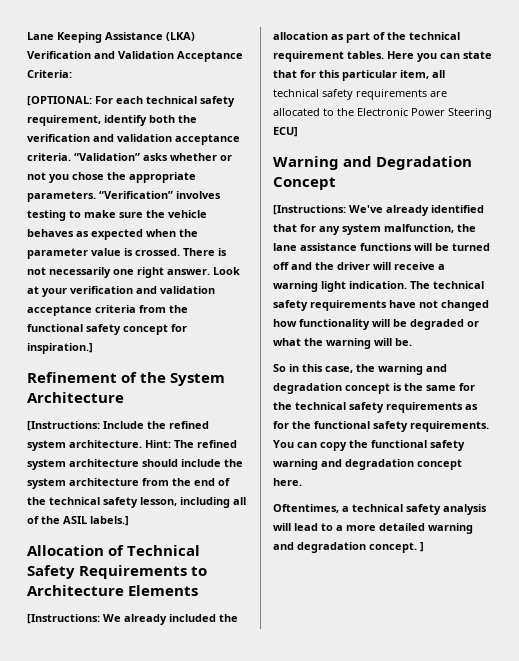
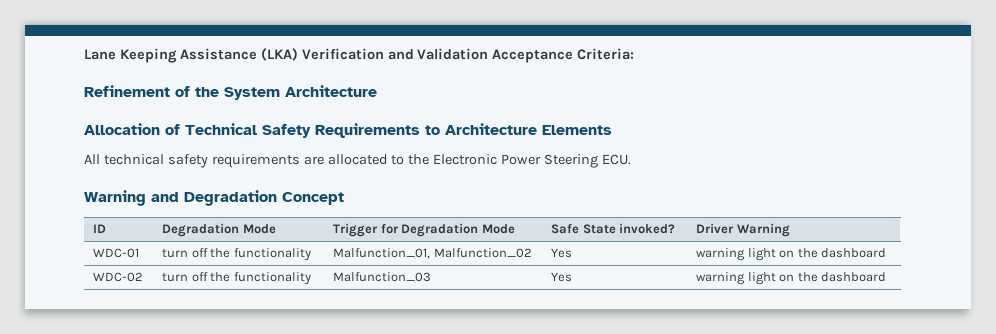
[27,96,235,107] [27,115,197,126] [27,134,240,145] [27,153,232,161] [27,172,196,183] [27,191,221,202] [27,210,207,221] [27,229,198,240] [27,248,227,259] [27,267,240,278] [27,286,215,297] [27,305,188,316] [27,324,187,335] [27,343,93,354] // [OPTIONAL: For each technical safety requirement, identify both the verification and validation acceptance criteria. “Validation” asks whether or not you chose the appropriate parameters. “Verification” involves testing to make sure the vehicle behaves as expected when the parameter value is crossed. There is not necessarily one right answer. Look at your verification and validation acceptance criteria from the functional safety concept for inspiration.] -> (635, 54) none
[27,421,209,431] [27,440,237,451] [27,459,243,470] [27,478,230,489] [27,497,246,508] [27,516,129,526] // [Instructions: Include the refined system architecture. Hint: The refined system architecture should include the system architecture from the end of the technical safety lesson, including all of the ASIL labels.] -> (377, 91) none
[27,614,238,625] [273,32,460,43] [273,51,492,62] [273,70,445,81] [Instructions: We already included the allocation as part of the technical requirement tables. Here you can state that for this particular item, all -> [84,154,100,164] All
[273,127,298,137] ECU] -> [602,154,632,165] ECU.
[273,205,484,216] [273,224,476,235] [273,243,490,251] [273,262,445,270] [273,281,484,292] [273,300,489,311] [273,319,479,330] [273,338,412,349] [273,364,447,375] [273,383,475,394] [273,402,478,413] [273,421,489,432] [273,440,465,451] [273,459,462,470] [273,478,302,486] [273,504,487,515] [273,523,473,534] [273,542,424,553] // [Instructions: We've already identified that for any system malfunction, the lane assistance functions will be turned off and the driver will receive a warning light indication. The technical safety requirements have not changed how functionality will be degraded or what the warning will be. // So in this case, the warning and degradation concept is the same for the technical safety requirements as for the functional safety requirements. You can copy the functional safety warning and degradation concept here. // Oftentimes, a technical safety analysis will lead to a more detailed warning and degradation concept. ] -> [93,224,107,233] [162,223,276,237] [333,223,515,237] [551,223,676,234] [696,223,790,237] [93,248,140,258] [162,248,311,261] [333,248,532,259] [551,248,573,258] [696,248,887,261] [93,272,144,282] [162,272,311,285] [333,272,432,282] [551,272,573,282] [696,272,887,285] // ID | Degradation Mode | Trigger for Degradation Mode | Safe State invoked? | Driver Warning // WDC-01 | turn off the functionality | Malfunction_01, Malfunction_02 | Yes | warning light on the dashboard // WDC-02 | turn off the functionality | Malfunction_03 | Yes | warning light on the dashboard

